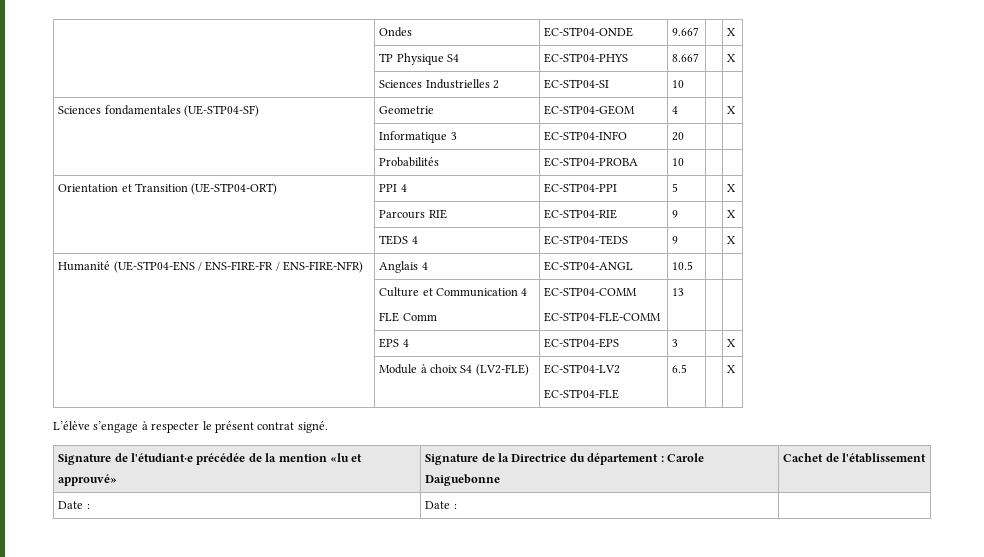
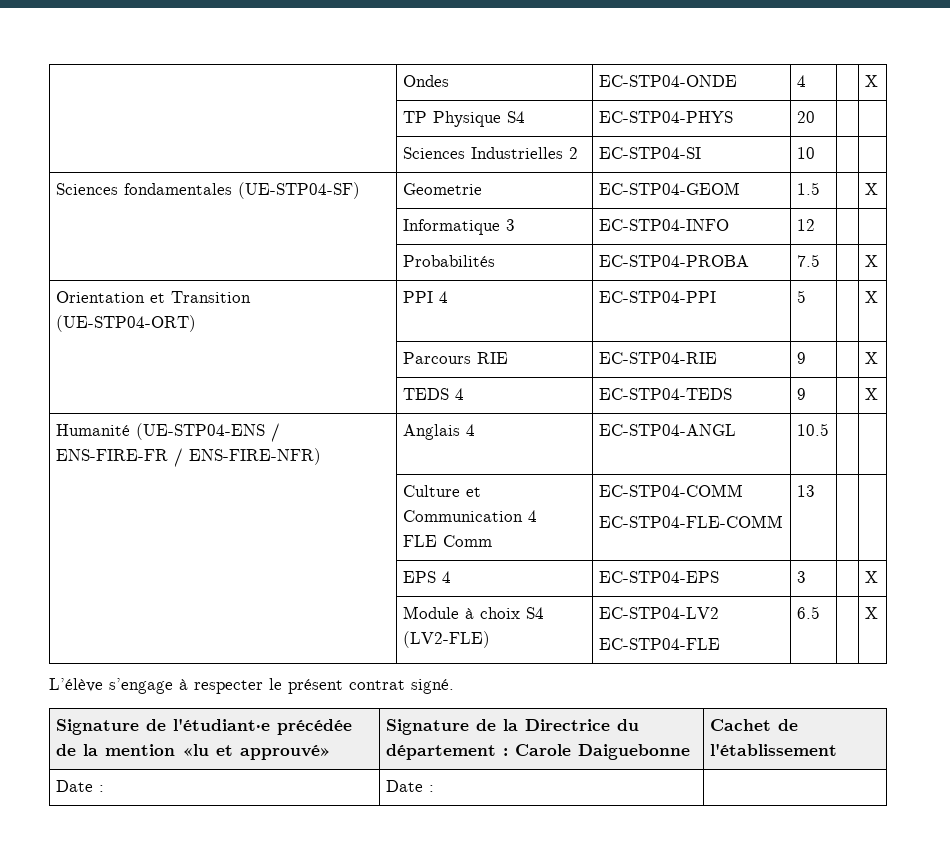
[672,27,700,36] 9.667 -> [796,75,806,87] 4
[672,53,700,62] [727,54,737,62] 8.667 | | X -> [796,111,815,123] 20 | |
[672,106,679,114] 4 -> [796,182,820,195] 1.5
[672,132,685,141] 20 -> [796,219,815,231] 12
[672,158,685,166] 10 | | -> [796,254,820,267] [864,255,878,267] 7.5 | | X

